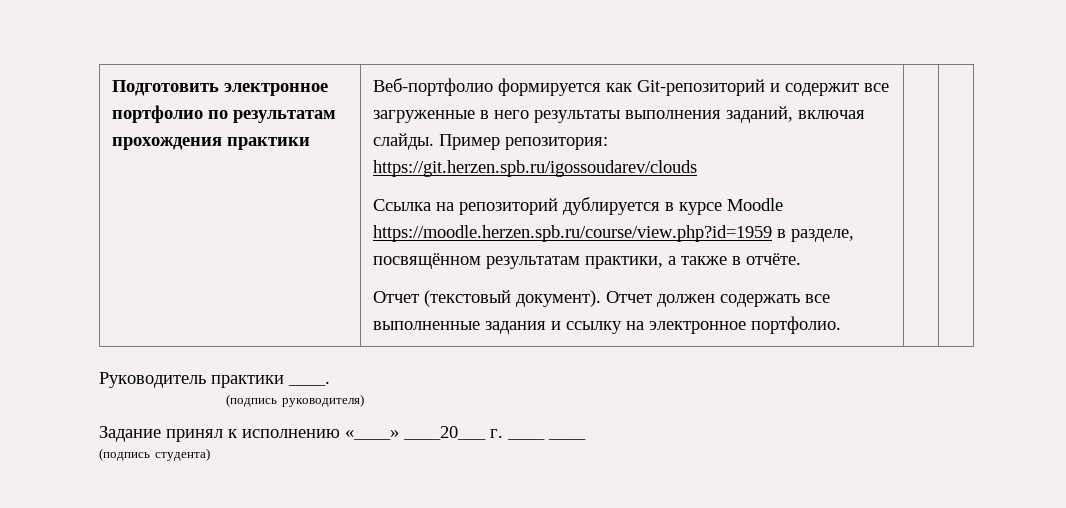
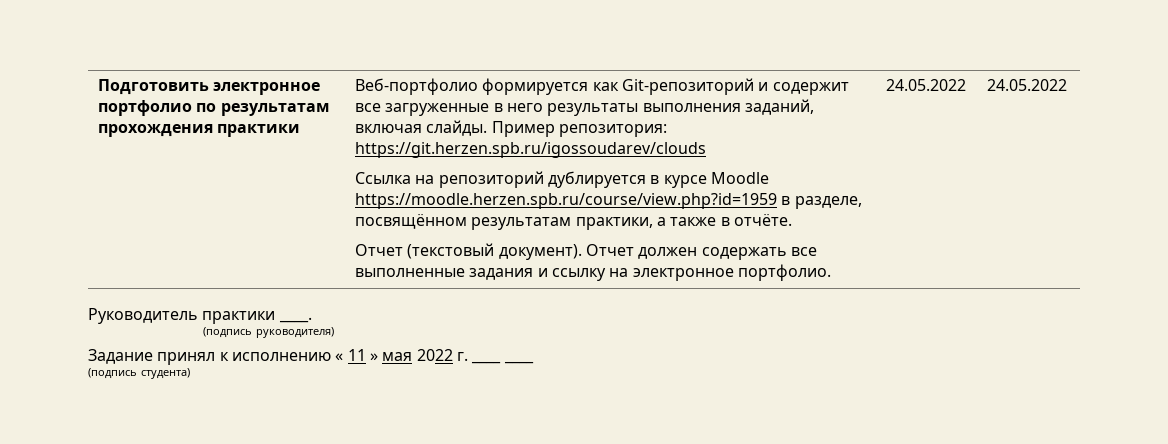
(841, 325) | -> [886,79,967,91] [987,79,1068,91] 24.05.2022 | 24.05.2022
[345,426,486,440] «____» ____20___ -> [335,349,453,361] « 11 » мая 2022

